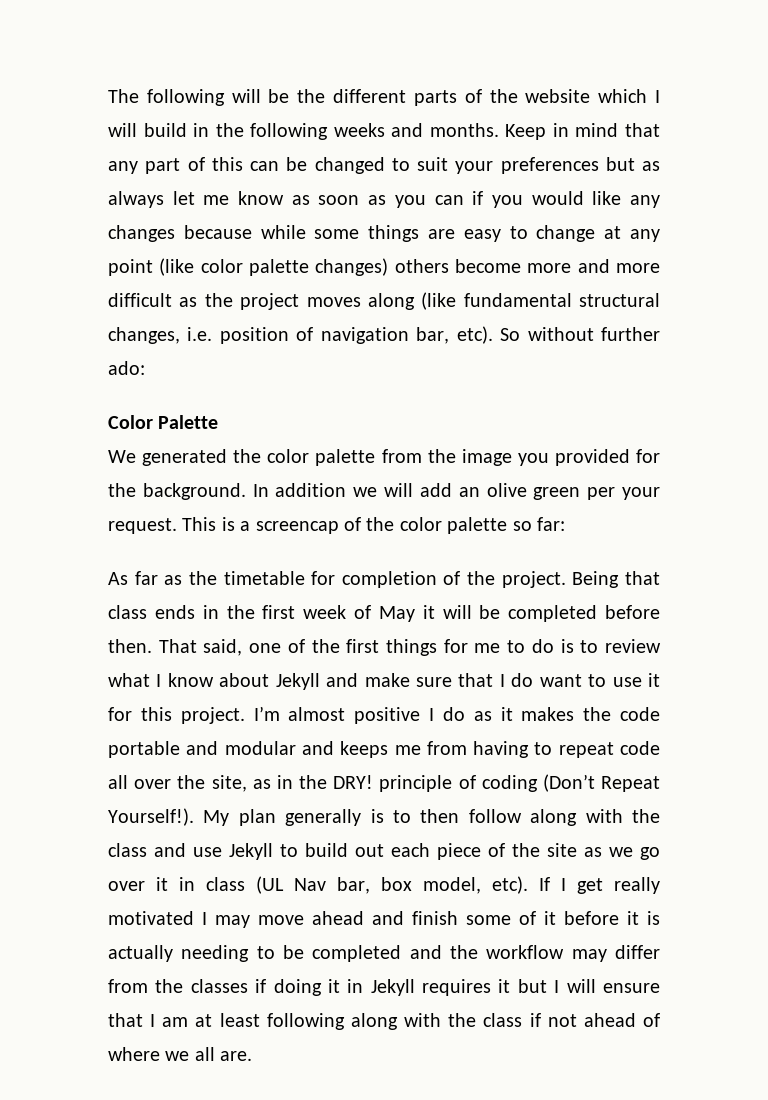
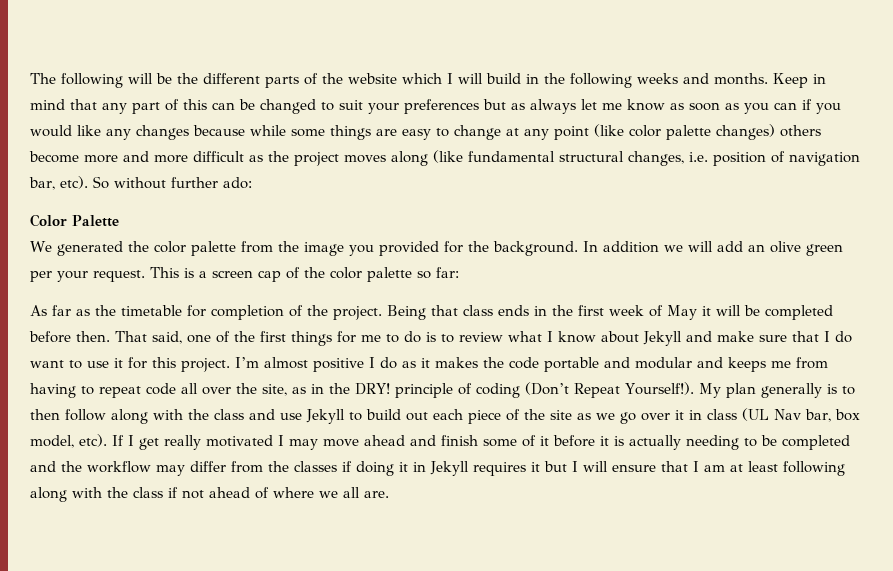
[255,521,339,534] screencap -> [212,270,281,282] screen cap

